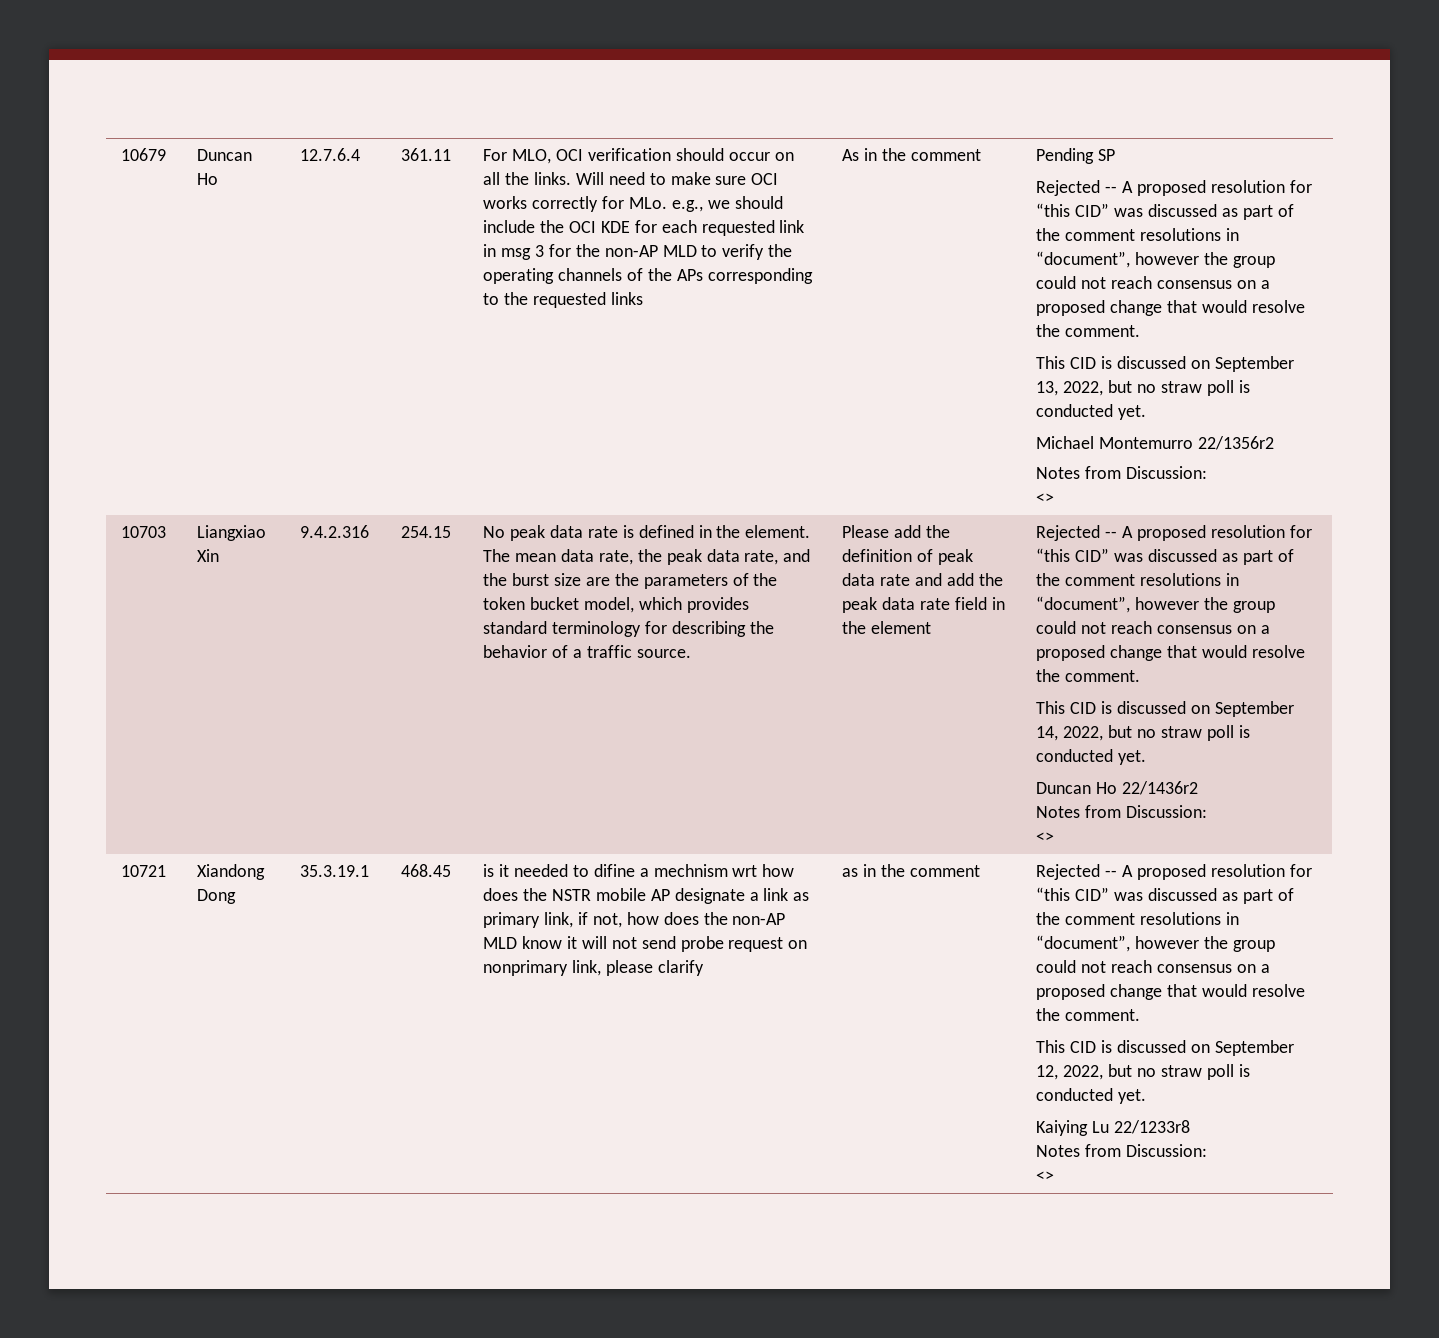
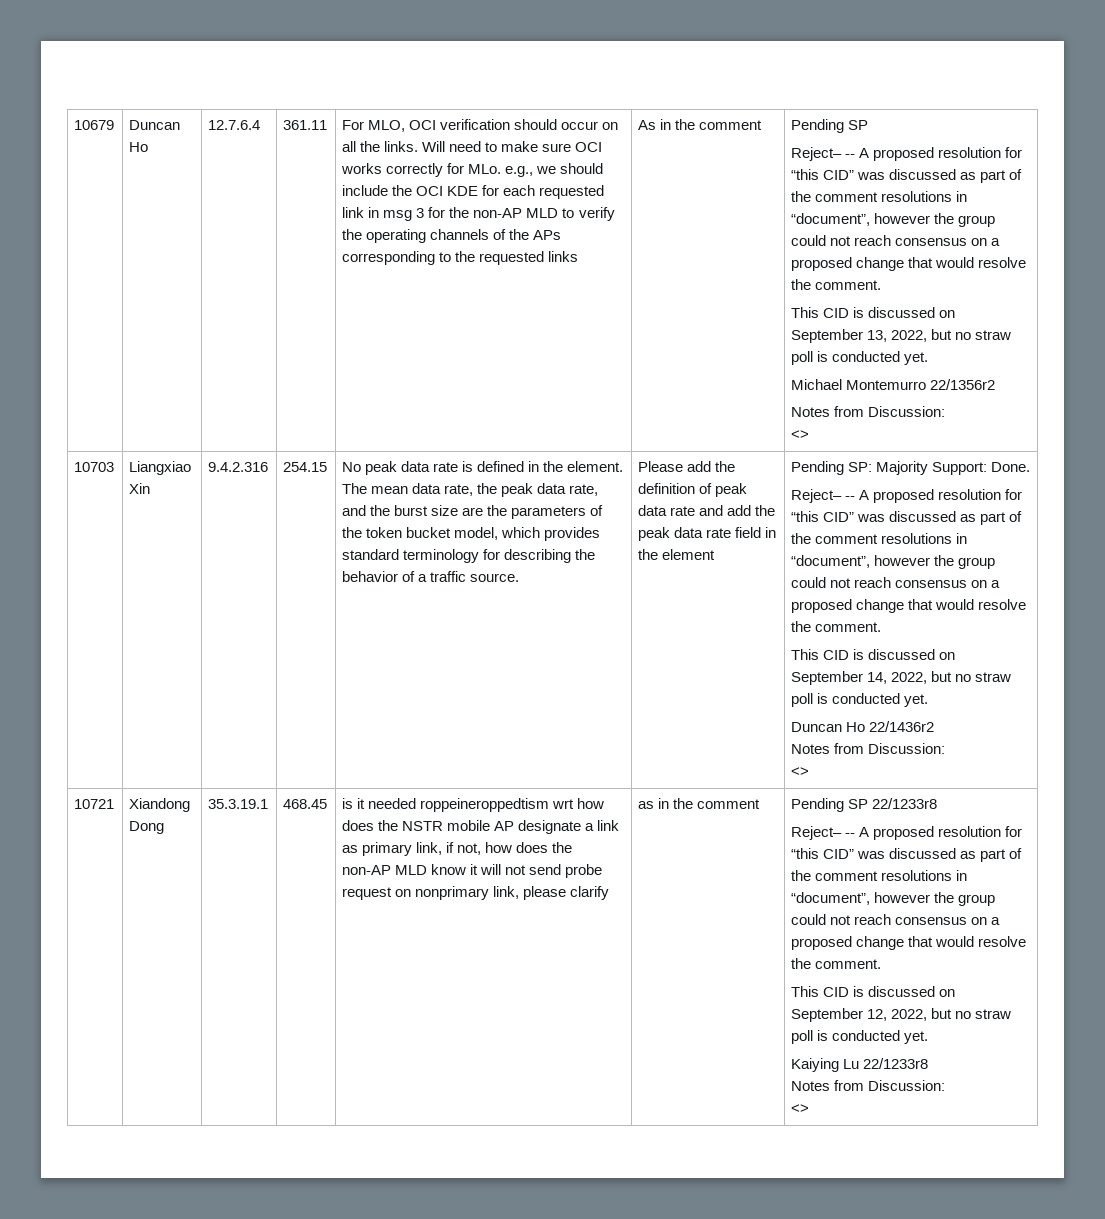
[1036,180,1101,196] Rejected -> [791,147,843,161] Reject–
[1036,525,1101,541] Rejected -> [791,461,1031,475] [791,489,843,503] Pending SP: Majority Support: Done. // Reject–
[573,864,728,877] to difine a mechnism -> [420,798,550,812] roppeineroppedtism
[1036,864,1101,880] Rejected -> [791,798,938,812] [791,826,843,840] Pending SP 22/1233r8 // Reject–

